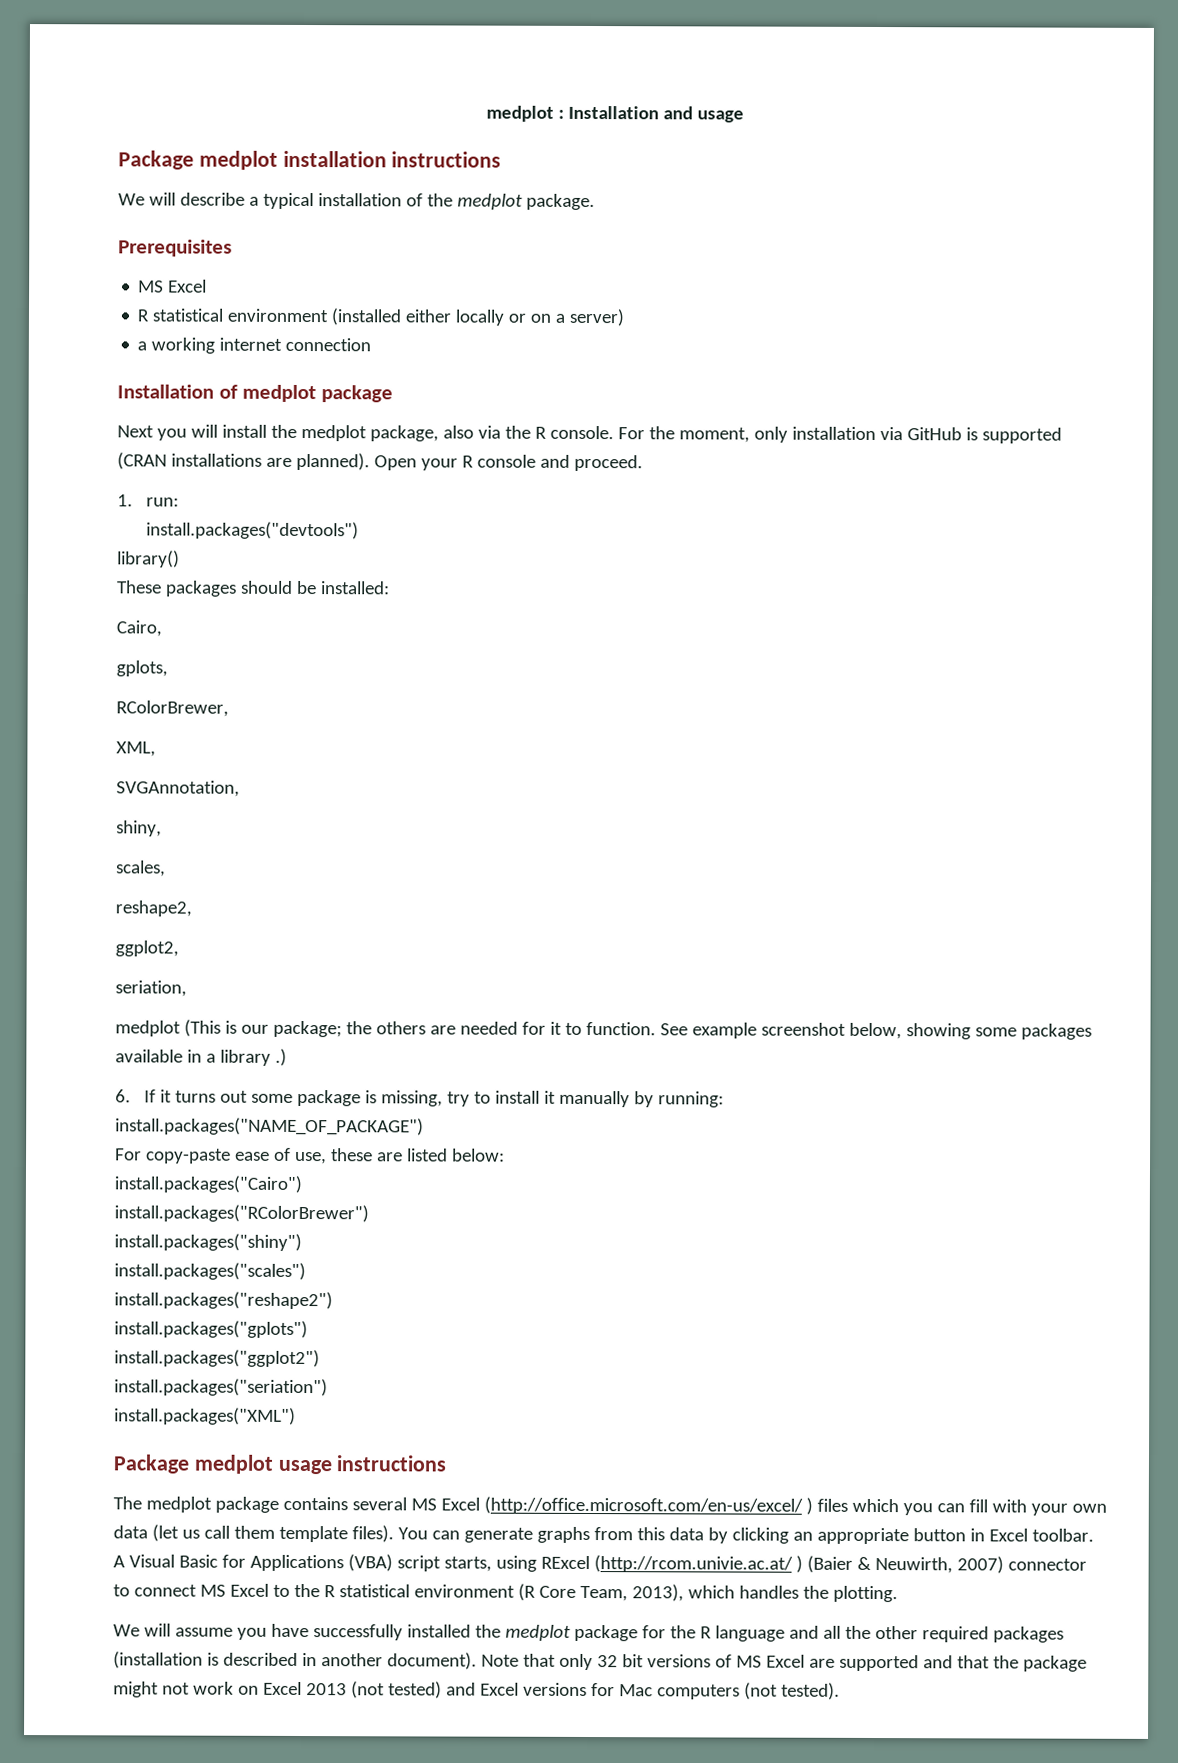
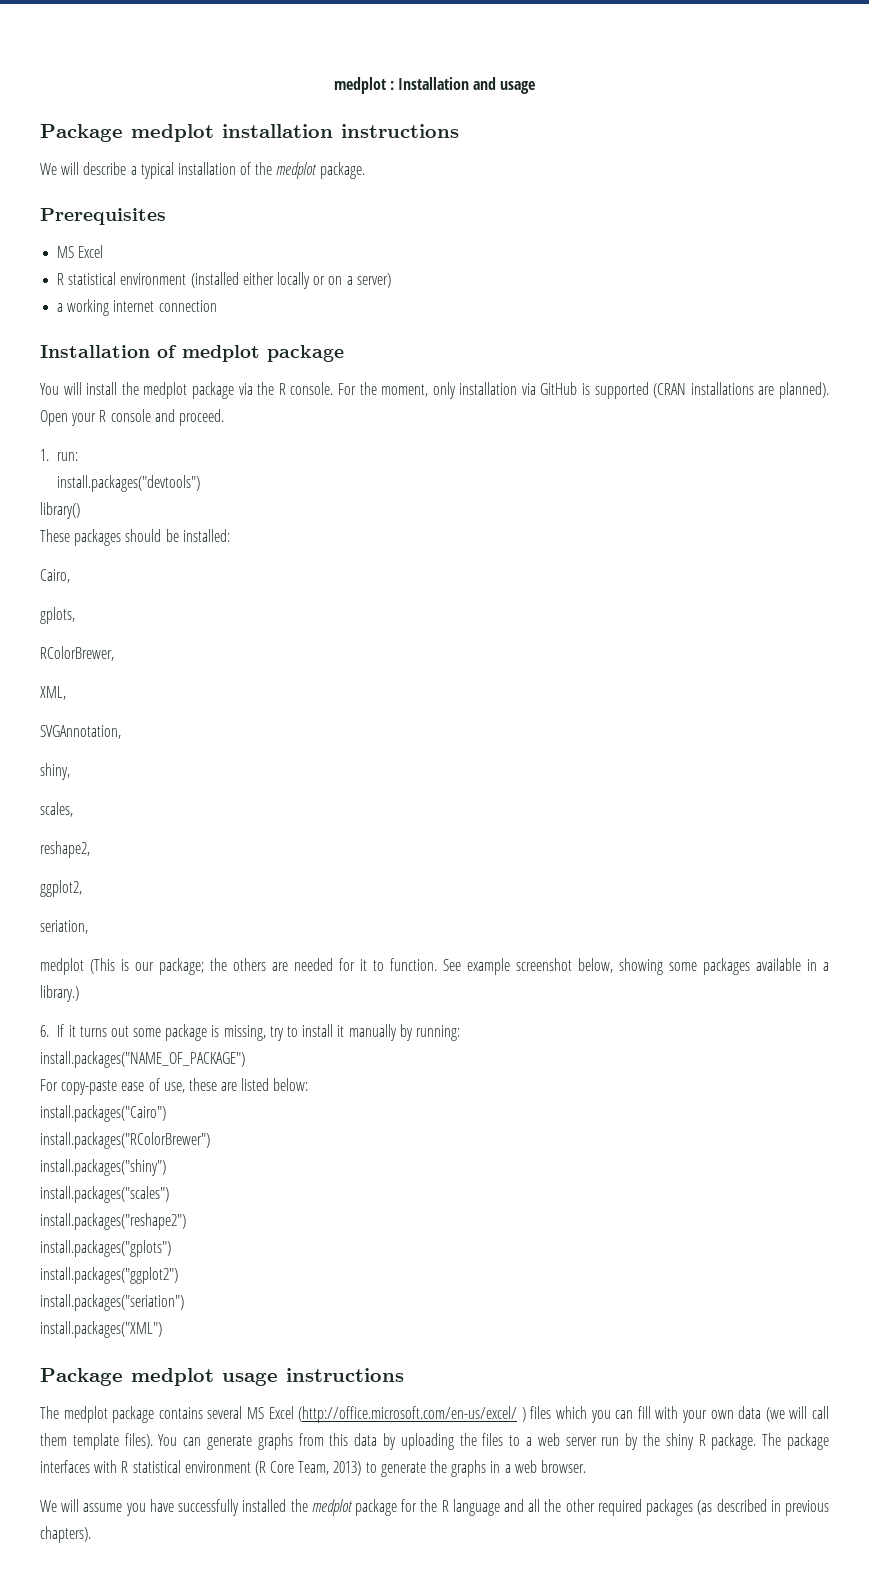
[117,425,187,441] Next you -> [40,383,59,395] You
[369,425,474,442] package, also -> [191,382,234,399] package
[219,1048,287,1066] library .) -> [40,985,79,1002] library.)
[151,1524,200,1542] (let us -> [765,1406,808,1422] (we will
[731,1527,1094,1545] [113,1554,1087,1574] [113,1583,320,1598] clicking an appropriate button in Excel toolbar. A Visual Basic for Applications (VBA) script starts, using RExcel (http://rcom.univie.ac.at/ ) (Baier & Neuwirth, 2007) connector to connect MS Excel to the -> [400,1433,829,1450] [40,1460,118,1473] uploading the files to a web server run by the shiny R package. The package interfaces with
[631,1584,898,1603] 2013), which handles the plotting. -> [333,1460,586,1477] 2013) to generate the graphs in a web browser.
[113,1651,1087,1672] [113,1681,840,1700] (installation is described in another document). Note that only 32 bit versions of MS Excel are supported and that the package might not work on Excel 2013 (not tested) and Excel versions for Mac computers (not tested). -> [697,1499,830,1516] [40,1526,91,1543] (as described in previous chapters).

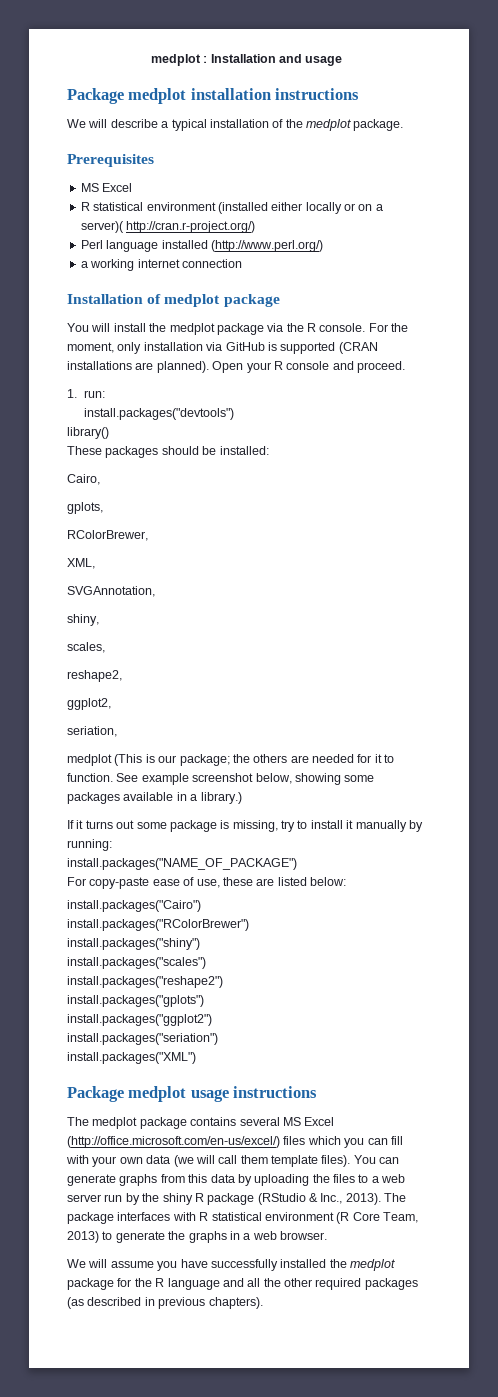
[356,273,391,288] server) -> [80,221,256,233] [80,240,323,252] server)( http://cran.r-project.org/) // Perl language installed (http://www.perl.org/)
[40,1025,49,1037] 6. -> (242, 798) none
[298,1406,526,1423] (http://office.microsoft.com/en-us/excel/ ) -> [67,1136,280,1148] (http://office.microsoft.com/en-us/excel/)
[711,1433,757,1450] package. -> [207,1193,381,1205] package (RStudio & Inc., 2013).

